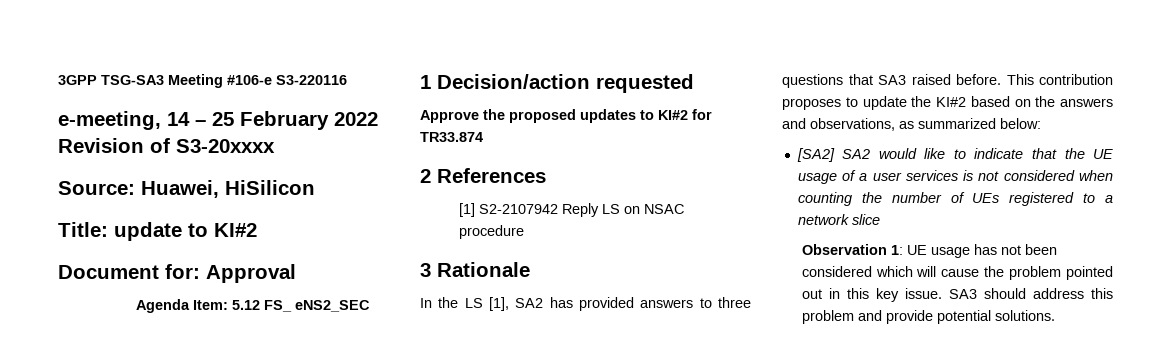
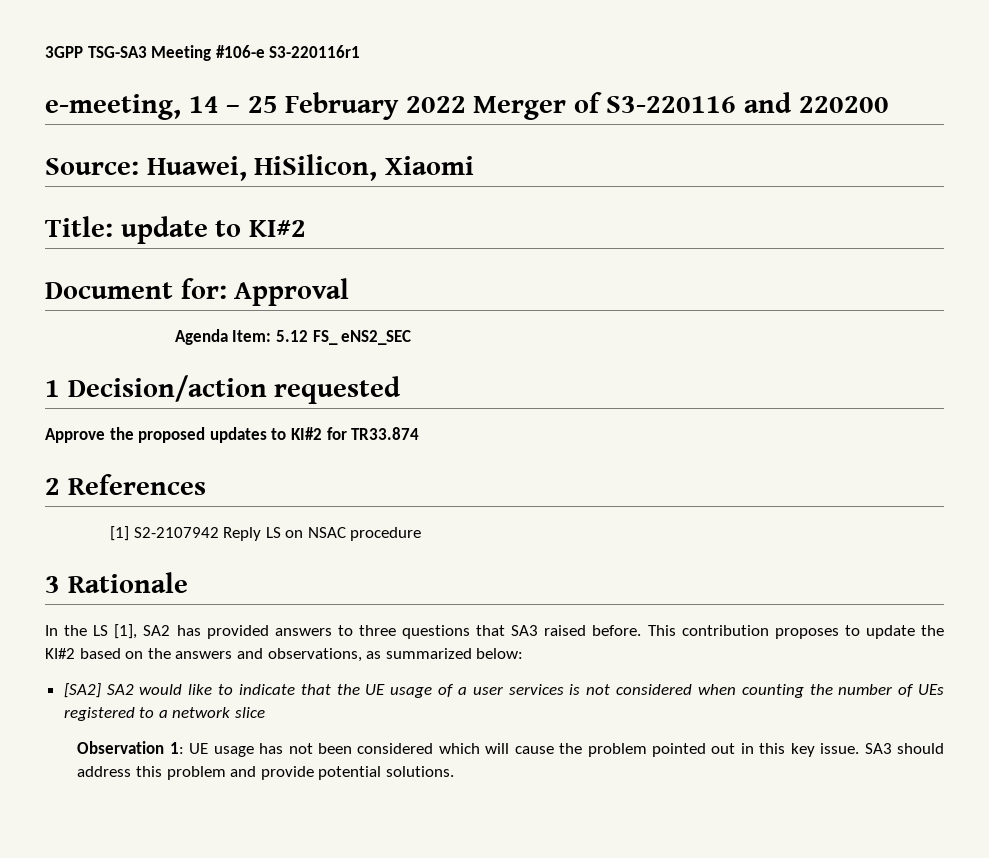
[276,75,347,85] S3-220116 -> [269,45,361,58] S3-220116r1
[58,138,275,153] Revision of S3-20xxxx -> [473,92,889,120] Merger of S3-220116 and 220200
[225,180,315,195] HiSilicon -> [254,154,474,181] HiSilicon, Xiaomi

